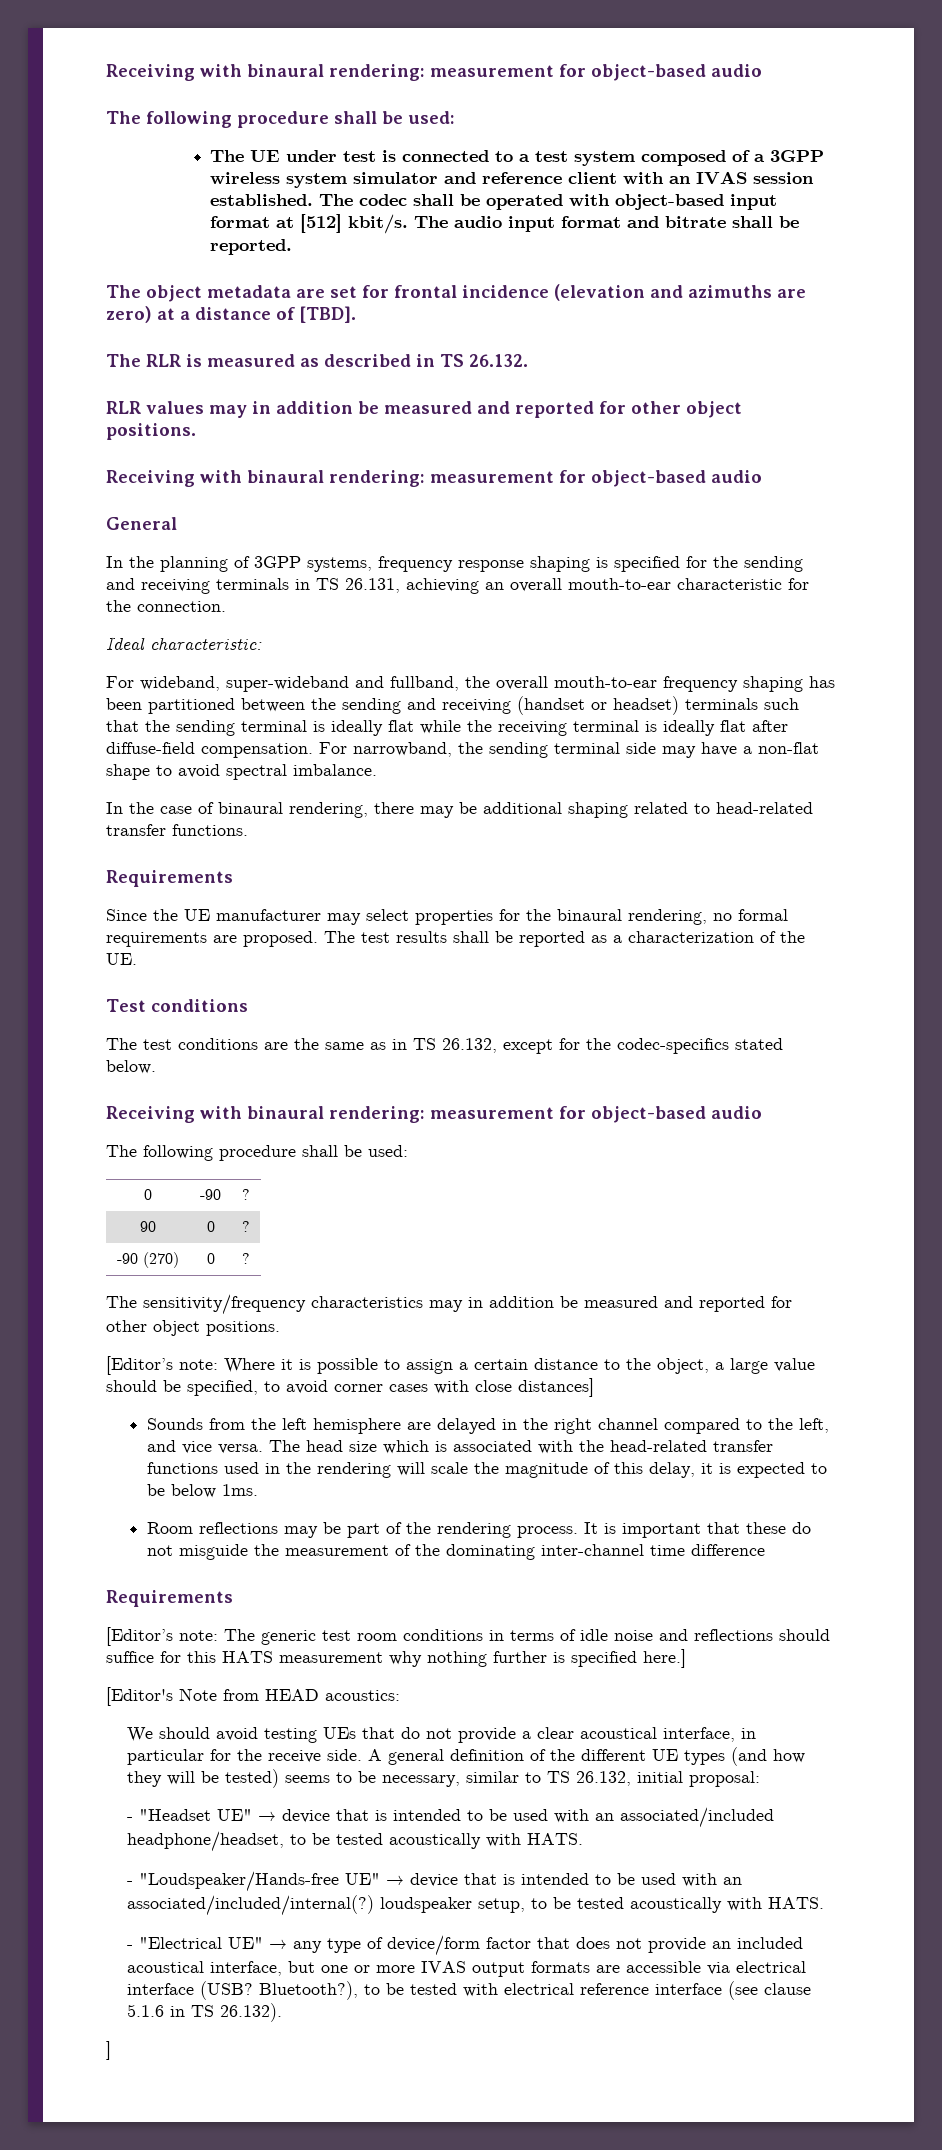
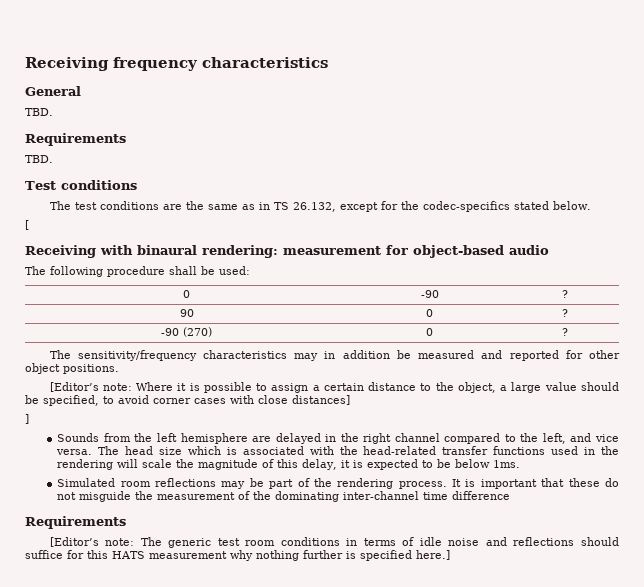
[106,64,762,81] [106,111,455,128] [210,150,825,166] [210,171,815,188] [210,194,778,210] [210,214,800,234] [210,239,293,255] [106,284,806,302] [106,306,356,323] [106,354,528,367] [106,401,742,418] [106,423,196,440] [106,470,762,487] [106,517,177,530] [106,556,803,572] [106,578,809,594] [106,600,226,612] [106,637,262,650] [106,676,835,692] [106,696,799,715] [106,720,788,736] [106,742,819,758] [106,764,377,780] [106,802,813,818] [106,824,248,836] [106,870,233,887] [106,909,788,925] [106,931,805,947] [106,953,137,965] Receiving with binaural rendering: measurement for object-based audio // The following procedure shall be used: // The UE under test is connected to a test system composed of a 3GPP wireless system simulator and reference client with an IVAS session established. The codec shall be operated with object-based input format at [512] kbit/s. The audio input format and bitrate shall be reported. // The object metadata are set for frontal incidence (elevation and azimuths are zero) at a distance of [TBD]. // The RLR is measured as described in TS 26.132. // RLR values may in addition be measured and reported for other object positions. // Receiving with binaural rendering: measurement for object-based audio // General // In the planning of 3GPP systems, frequency response shaping is specified for the sending and receiving terminals in TS 26.131, achieving an overall mouth-to-ear characteristic for the connection. // Ideal characteristic: // For wideband, super-wideband and fullband, the overall mouth-to-ear frequency shaping has been partitioned between the sending and receiving (handset or headset) terminals such that the sending terminal is ideally flat while the receiving terminal is ideally flat after diffuse-field compensation. For narrowband, the sending terminal side may have a non-flat shape to avoid spectral imbalance. // In the case of binaural rendering, there may be additional shaping related to head-related transfer functions. // Requirements // Since the UE manufacturer may select properties for the binaural rendering, no formal requirements are proposed. The test results shall be reported as a characterization of the UE. -> [25,57,328,71] [25,86,81,96] [25,108,53,116] [25,133,126,146] [25,155,53,163] Receiving frequency characteristics // General // TBD. // Requirements // TBD.
(156, 1067) none -> [25,220,29,230] // [
(594, 1387) none -> [25,414,29,424] // ]
[146,1522,193,1534] Room -> [57,478,151,487] Simulated room
[106,1687,400,1706] [127,1727,757,1743] [127,1747,806,1766] [127,1769,761,1788] [127,1807,775,1828] [127,1831,584,1852] [127,1871,743,1892] [127,1895,825,1916] [127,1935,804,1956] [127,1961,807,1977] [127,1981,812,2000] [127,2003,283,2022] [106,2041,111,2060] // [Editor's Note from HEAD acoustics: // We should avoid testing UEs that do not provide a clear acoustical interface, in particular for the receive side. A general definition of the different UE types (and how they will be tested) seems to be necessary, similar to TS 26.132, initial proposal: // - "Headset UE" → device that is intended to be used with an associated/included headphone/headset, to be tested acoustically with HATS. // - "Loudspeaker/Hands-free UE" → device that is intended to be used with an associated/included/internal(?) loudspeaker setup, to be tested acoustically with HATS. // - "Electrical UE" → any type of device/form factor that does not provide an included acoustical interface, but one or more IVAS output formats are accessible via electrical interface (USB? Bluetooth?), to be tested with electrical reference interface (see clause 5.1.6 in TS 26.132). // ] -> (450, 555) none

